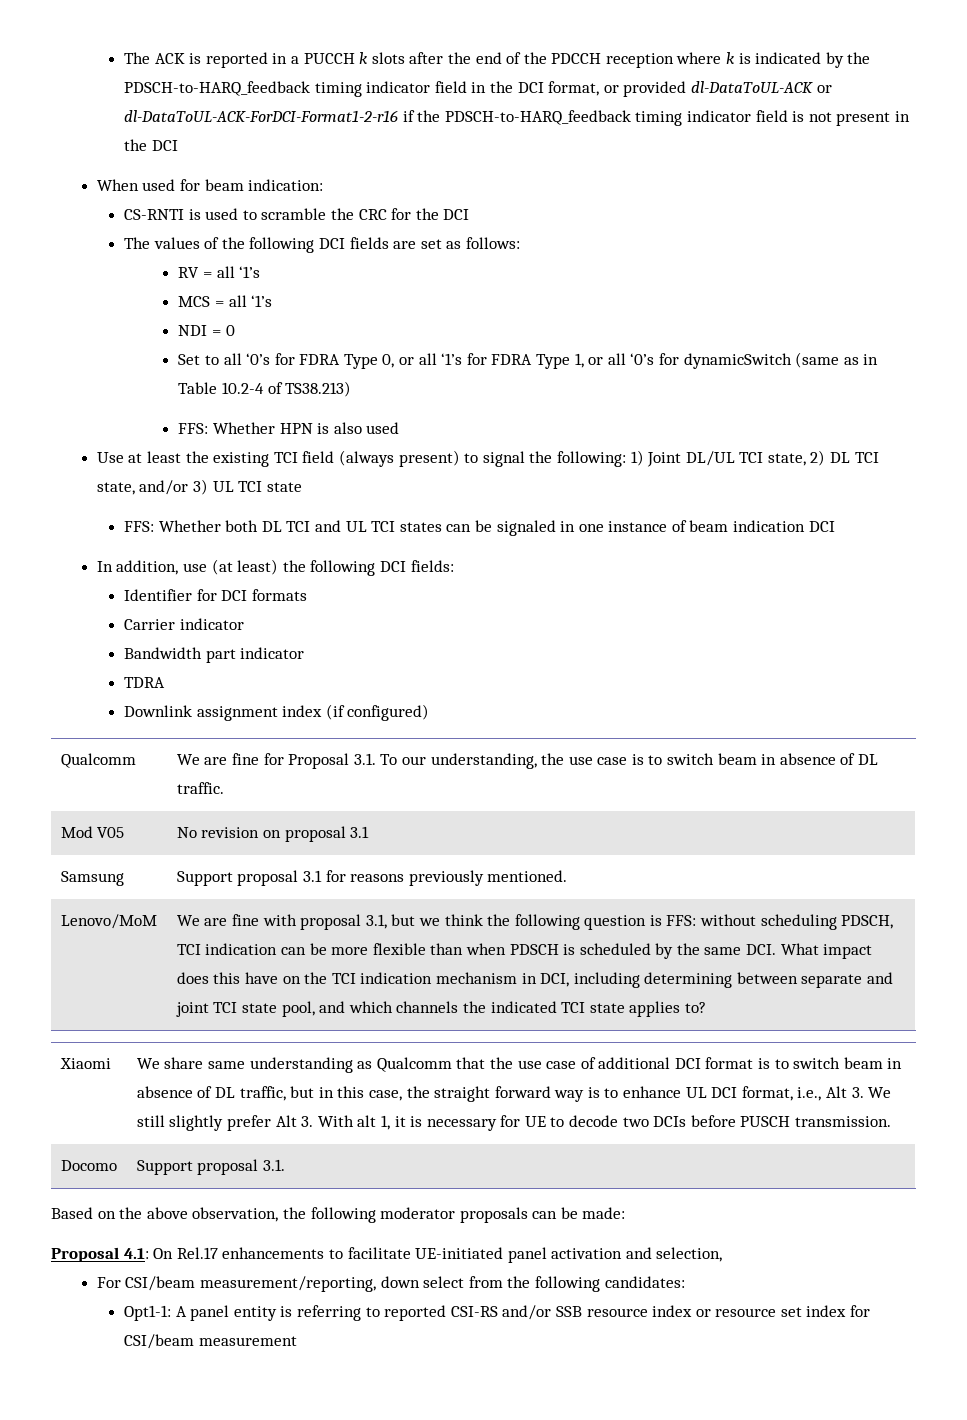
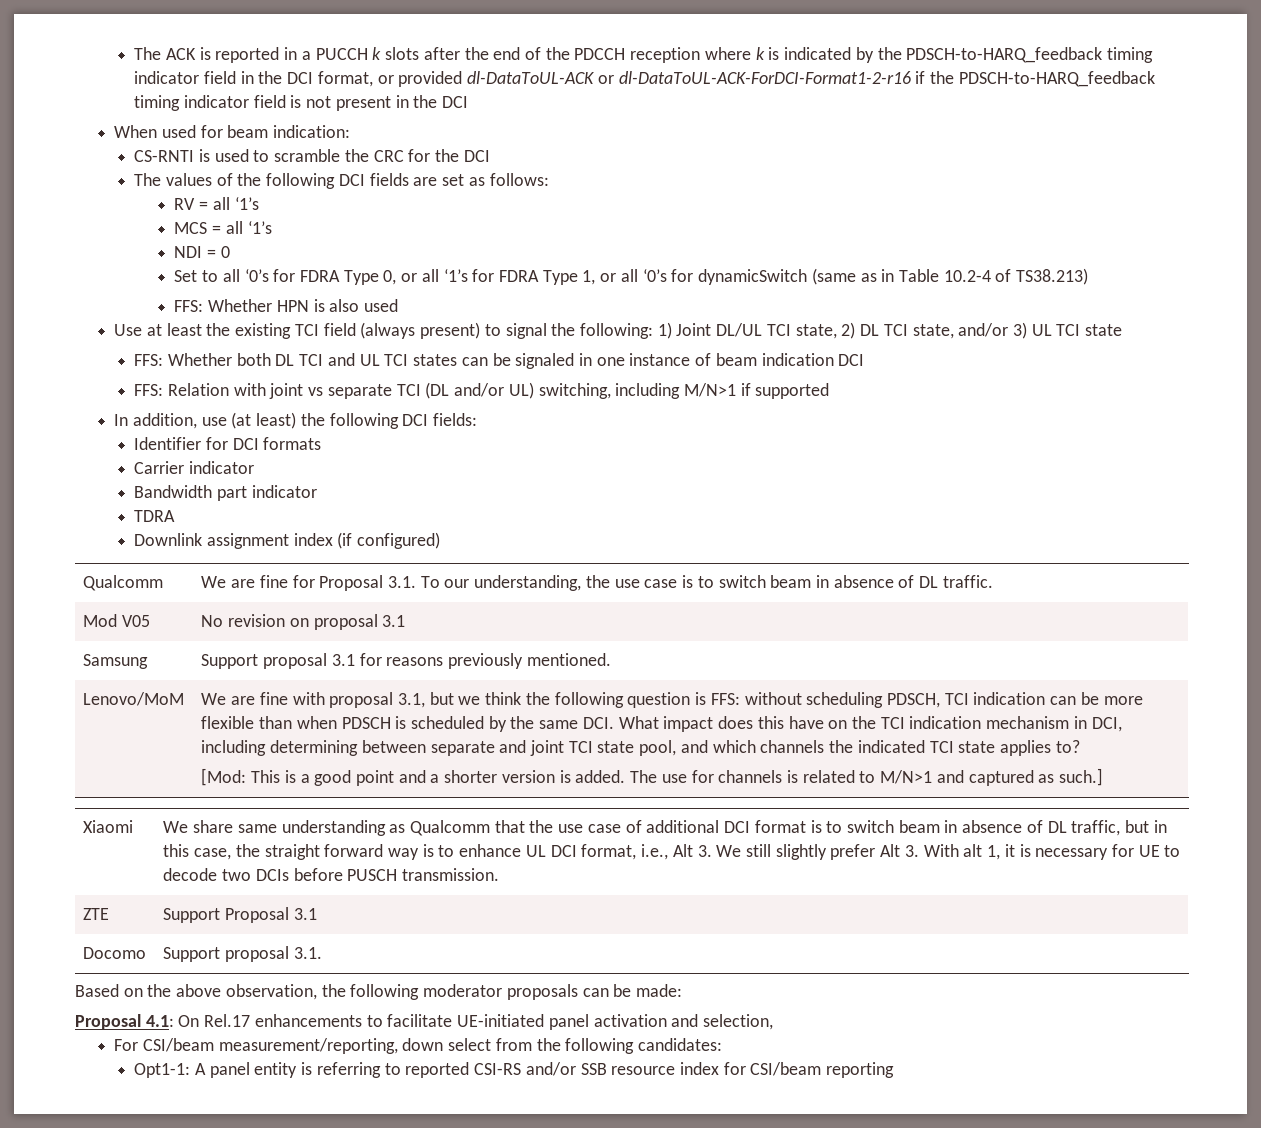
(835, 526) none -> [134,382,830,399] // FFS: Relation with joint vs separate TCI (DL and/or UL) switching, including M/N>1 if supported
(706, 1007) none -> [201,768,1104,786] // [Mod: This is a good point and a shorter version is added. The use for channels is related to M/N>1 and captured as such.]
(891, 1121) none -> [83,908,110,920] [163,907,317,923] // ZTE | Support Proposal 3.1
[695,1305,847,1317] or resource set index -> (719, 1068) none
[198,1336,297,1346] measurement -> [826,1062,895,1078] reporting

